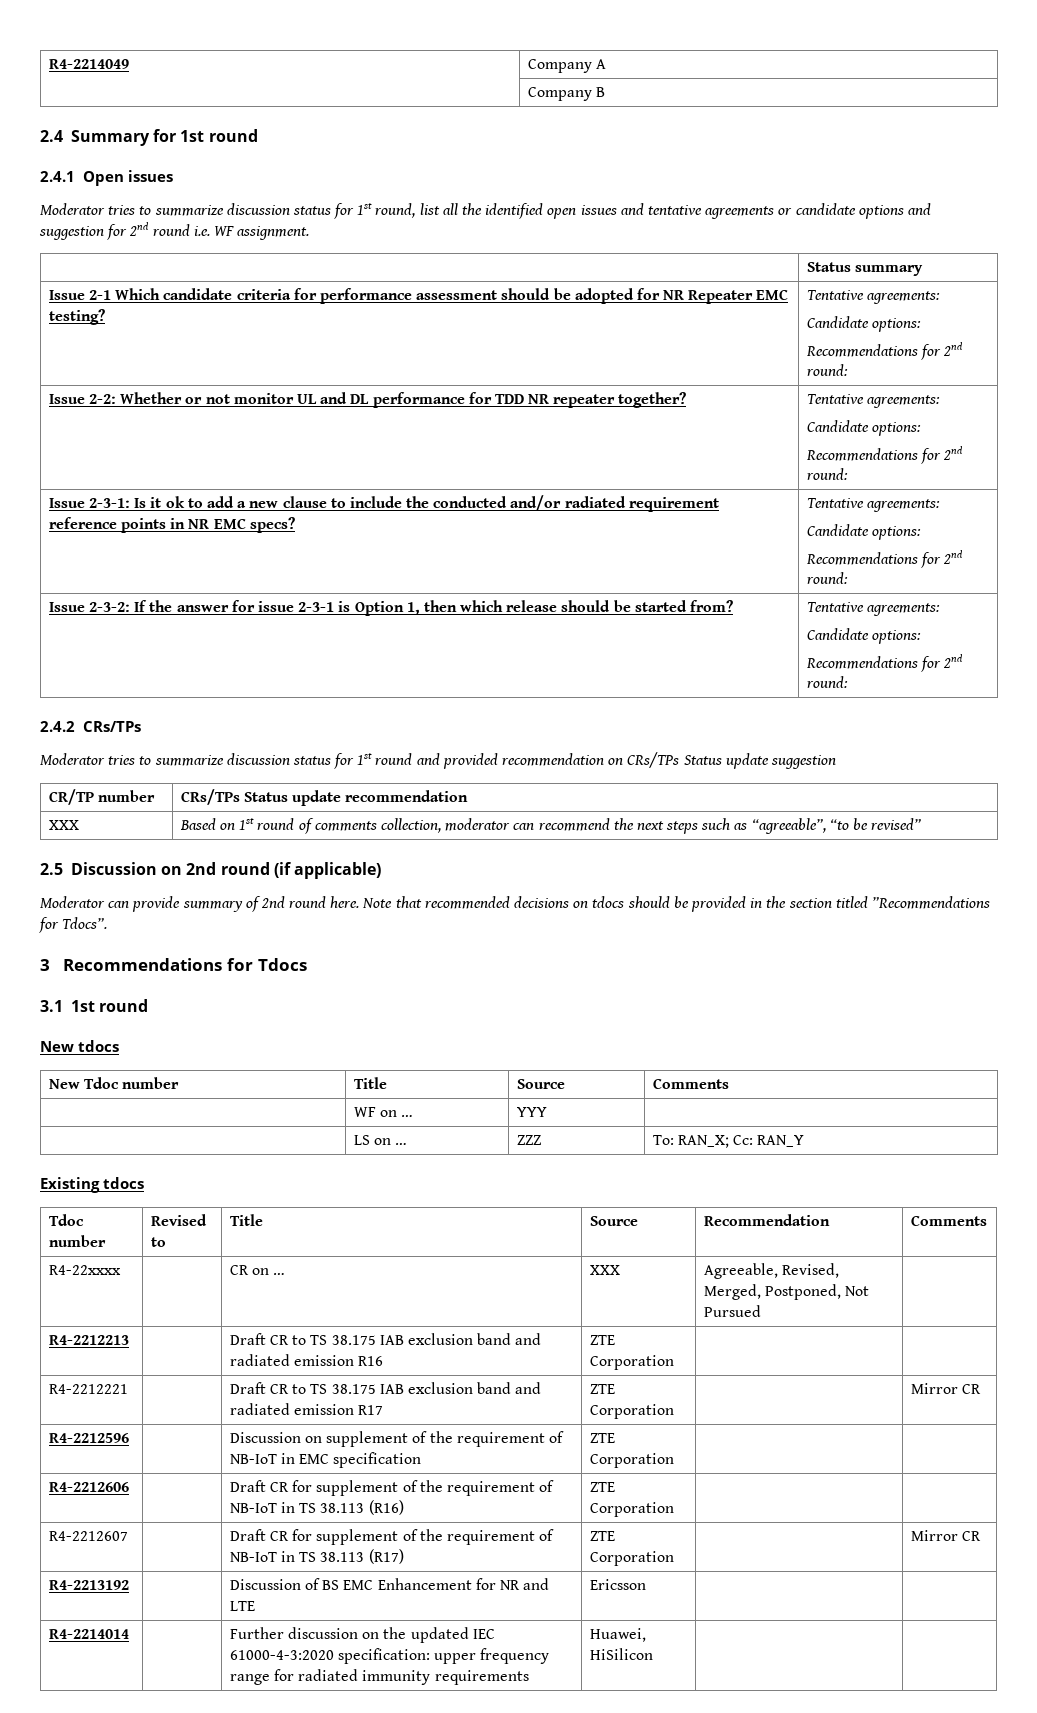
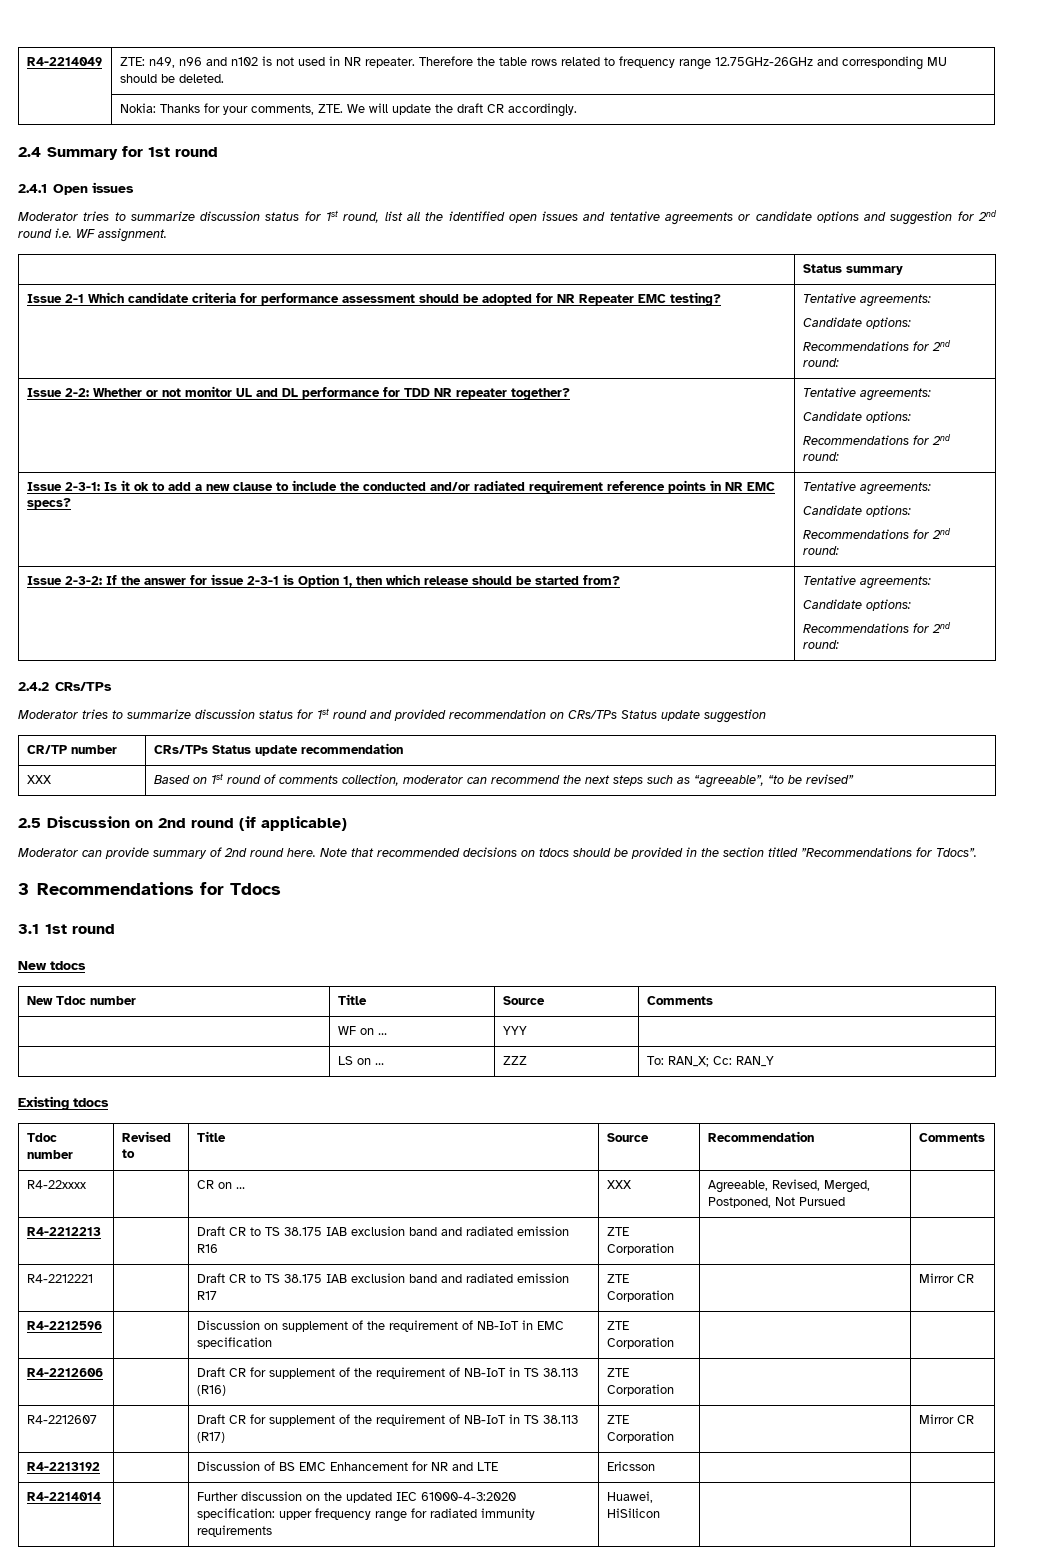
[527,59,607,73] [527,87,606,101] Company A // | Company B -> [119,56,947,70] [119,74,224,83] [119,103,577,117] ZTE: n49, n96 and n102 is not used in NR repeater. Therefore the table rows related to frequency range 12.75GHz-26GHz and corresponding MU should be deleted. // | Nokia: Thanks for your comments, ZTE. We will update the draft CR accordingly.

